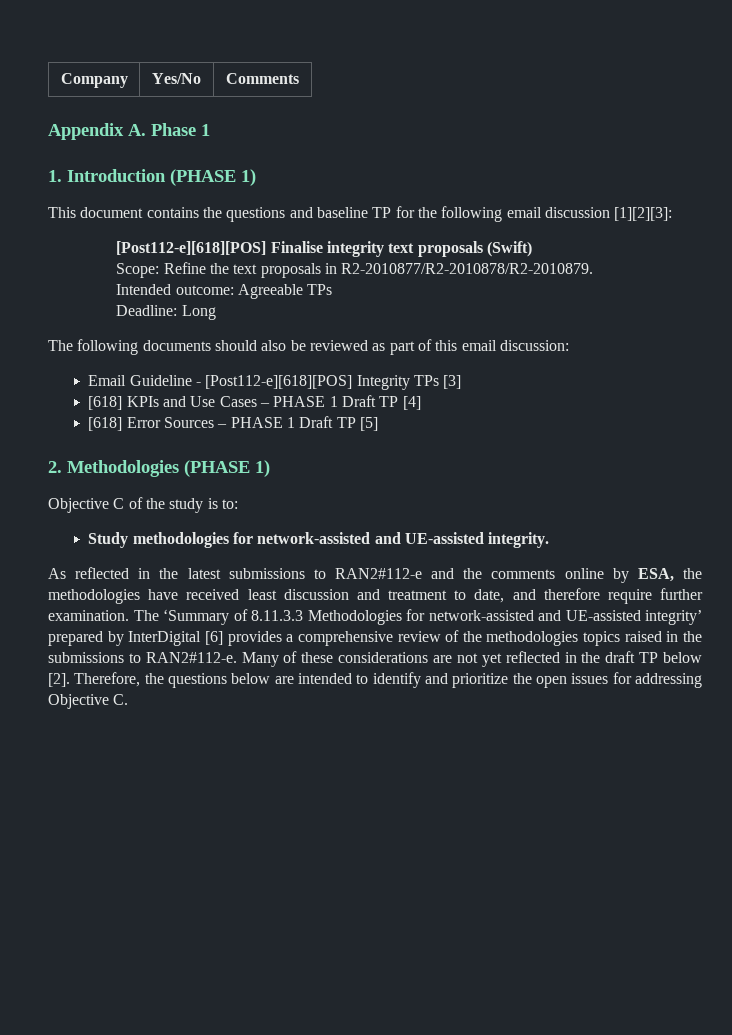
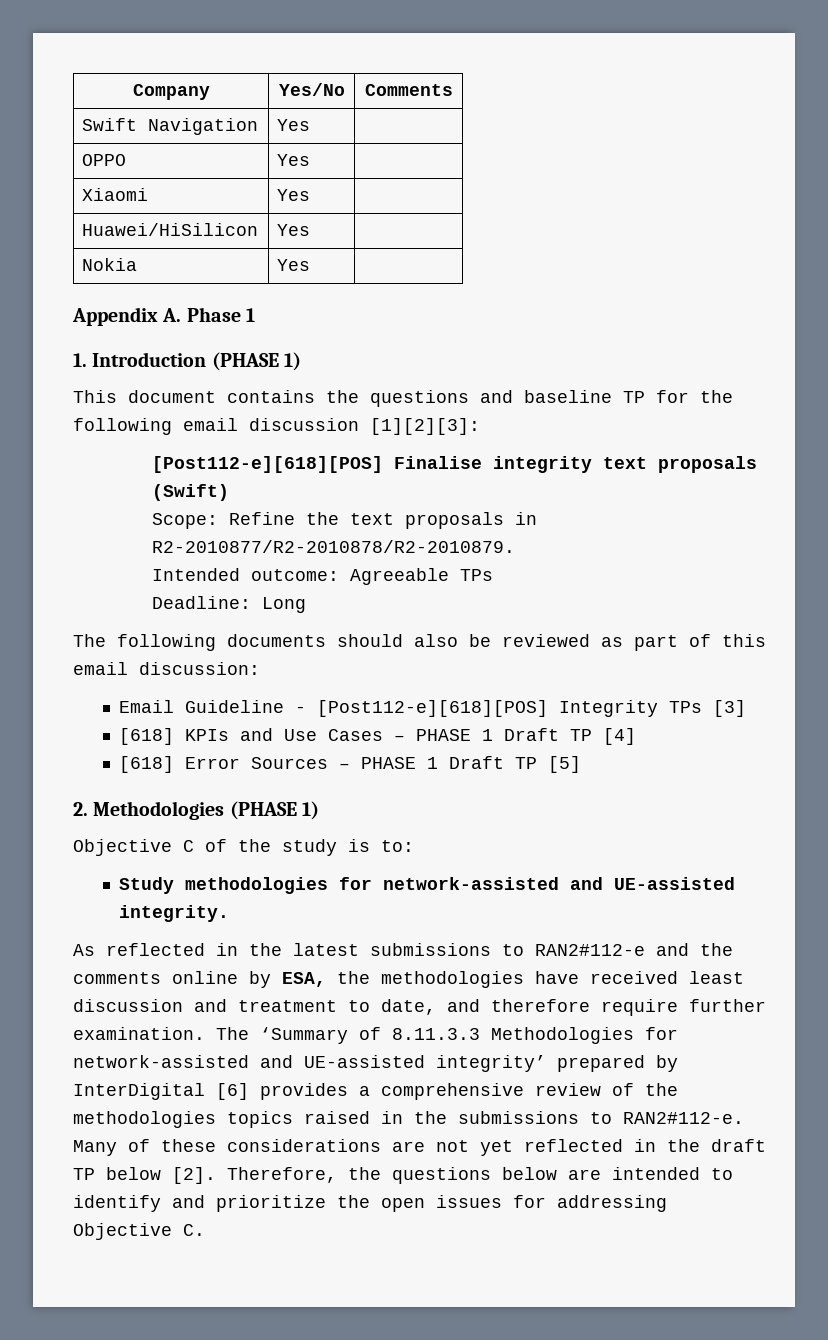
(299, 78) none -> [82,118,259,135] [277,119,311,131] [82,154,127,166] [277,154,311,166] [82,188,149,201] [277,189,311,201] [82,223,259,236] [277,224,311,236] [82,258,138,271] [277,259,311,271] // Swift Navigation | Yes | // OPPO | Yes | // Xiaomi | Yes | // Huawei/HiSilicon | Yes | // Nokia | Yes |

